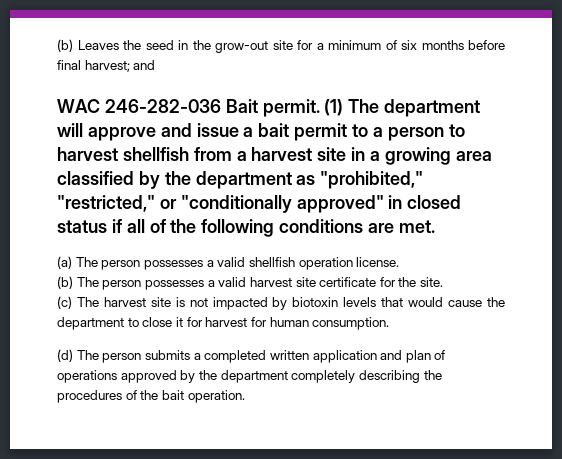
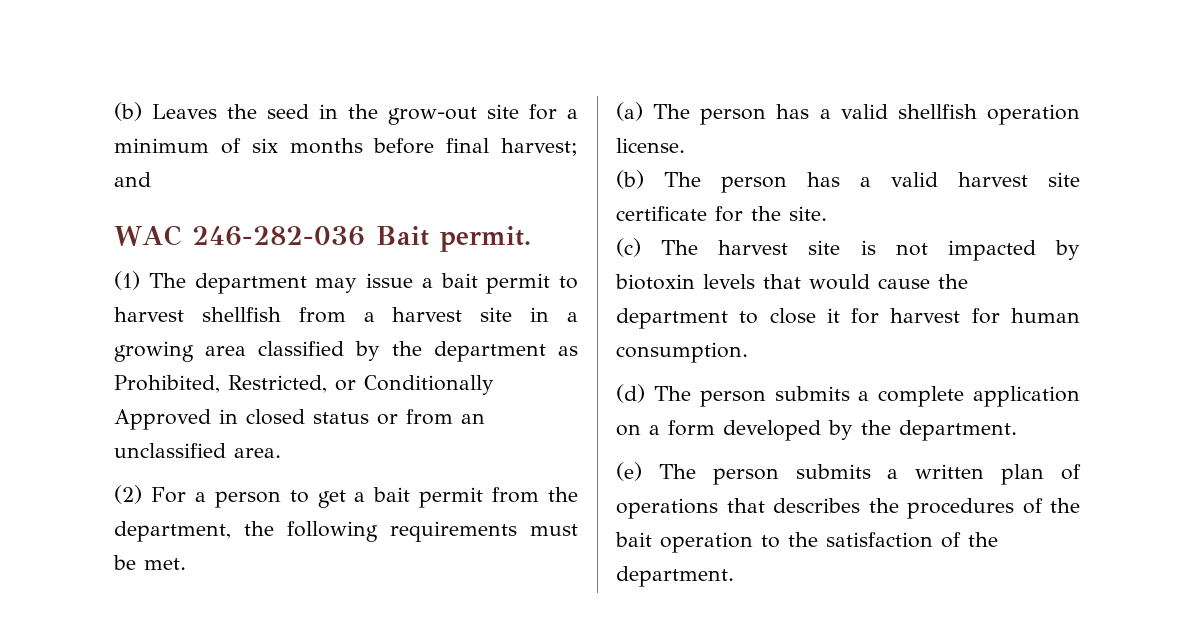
(320, 108) none -> (531, 239) //
[57,123,192,141] will approve and -> [315,278,358,293] may
[372,124,465,141] a person to -> (578, 282) none
[320,171,424,189] [57,195,462,213] [57,219,395,237] "prohibited," "restricted," or "conditionally approved" in closed status if all of the following conditions are -> [114,375,494,395] [114,409,485,430] [114,443,281,458] [114,485,578,508] [114,521,578,542] [113,555,136,570] Prohibited, Restricted, or Conditionally Approved in closed status or from an unclassified area. // (2) For a person to get a bait permit from the department, the following requirements must be
[143,260,203,270] possesses -> [776,104,810,119] has
[144,280,204,290] possesses -> [807,172,840,187] has
[204,350,446,363] [57,370,420,383] completed written application and plan of operations approved by the department completely describing -> [878,386,1080,407] [616,420,1017,441] [616,462,1081,485] [616,498,860,519] complete application on a form developed by the department. // (e) The person submits a written plan of operations that describes
[187,390,245,403] operation. -> [660,532,998,553] [616,566,734,587] operation to the satisfaction of the department.

